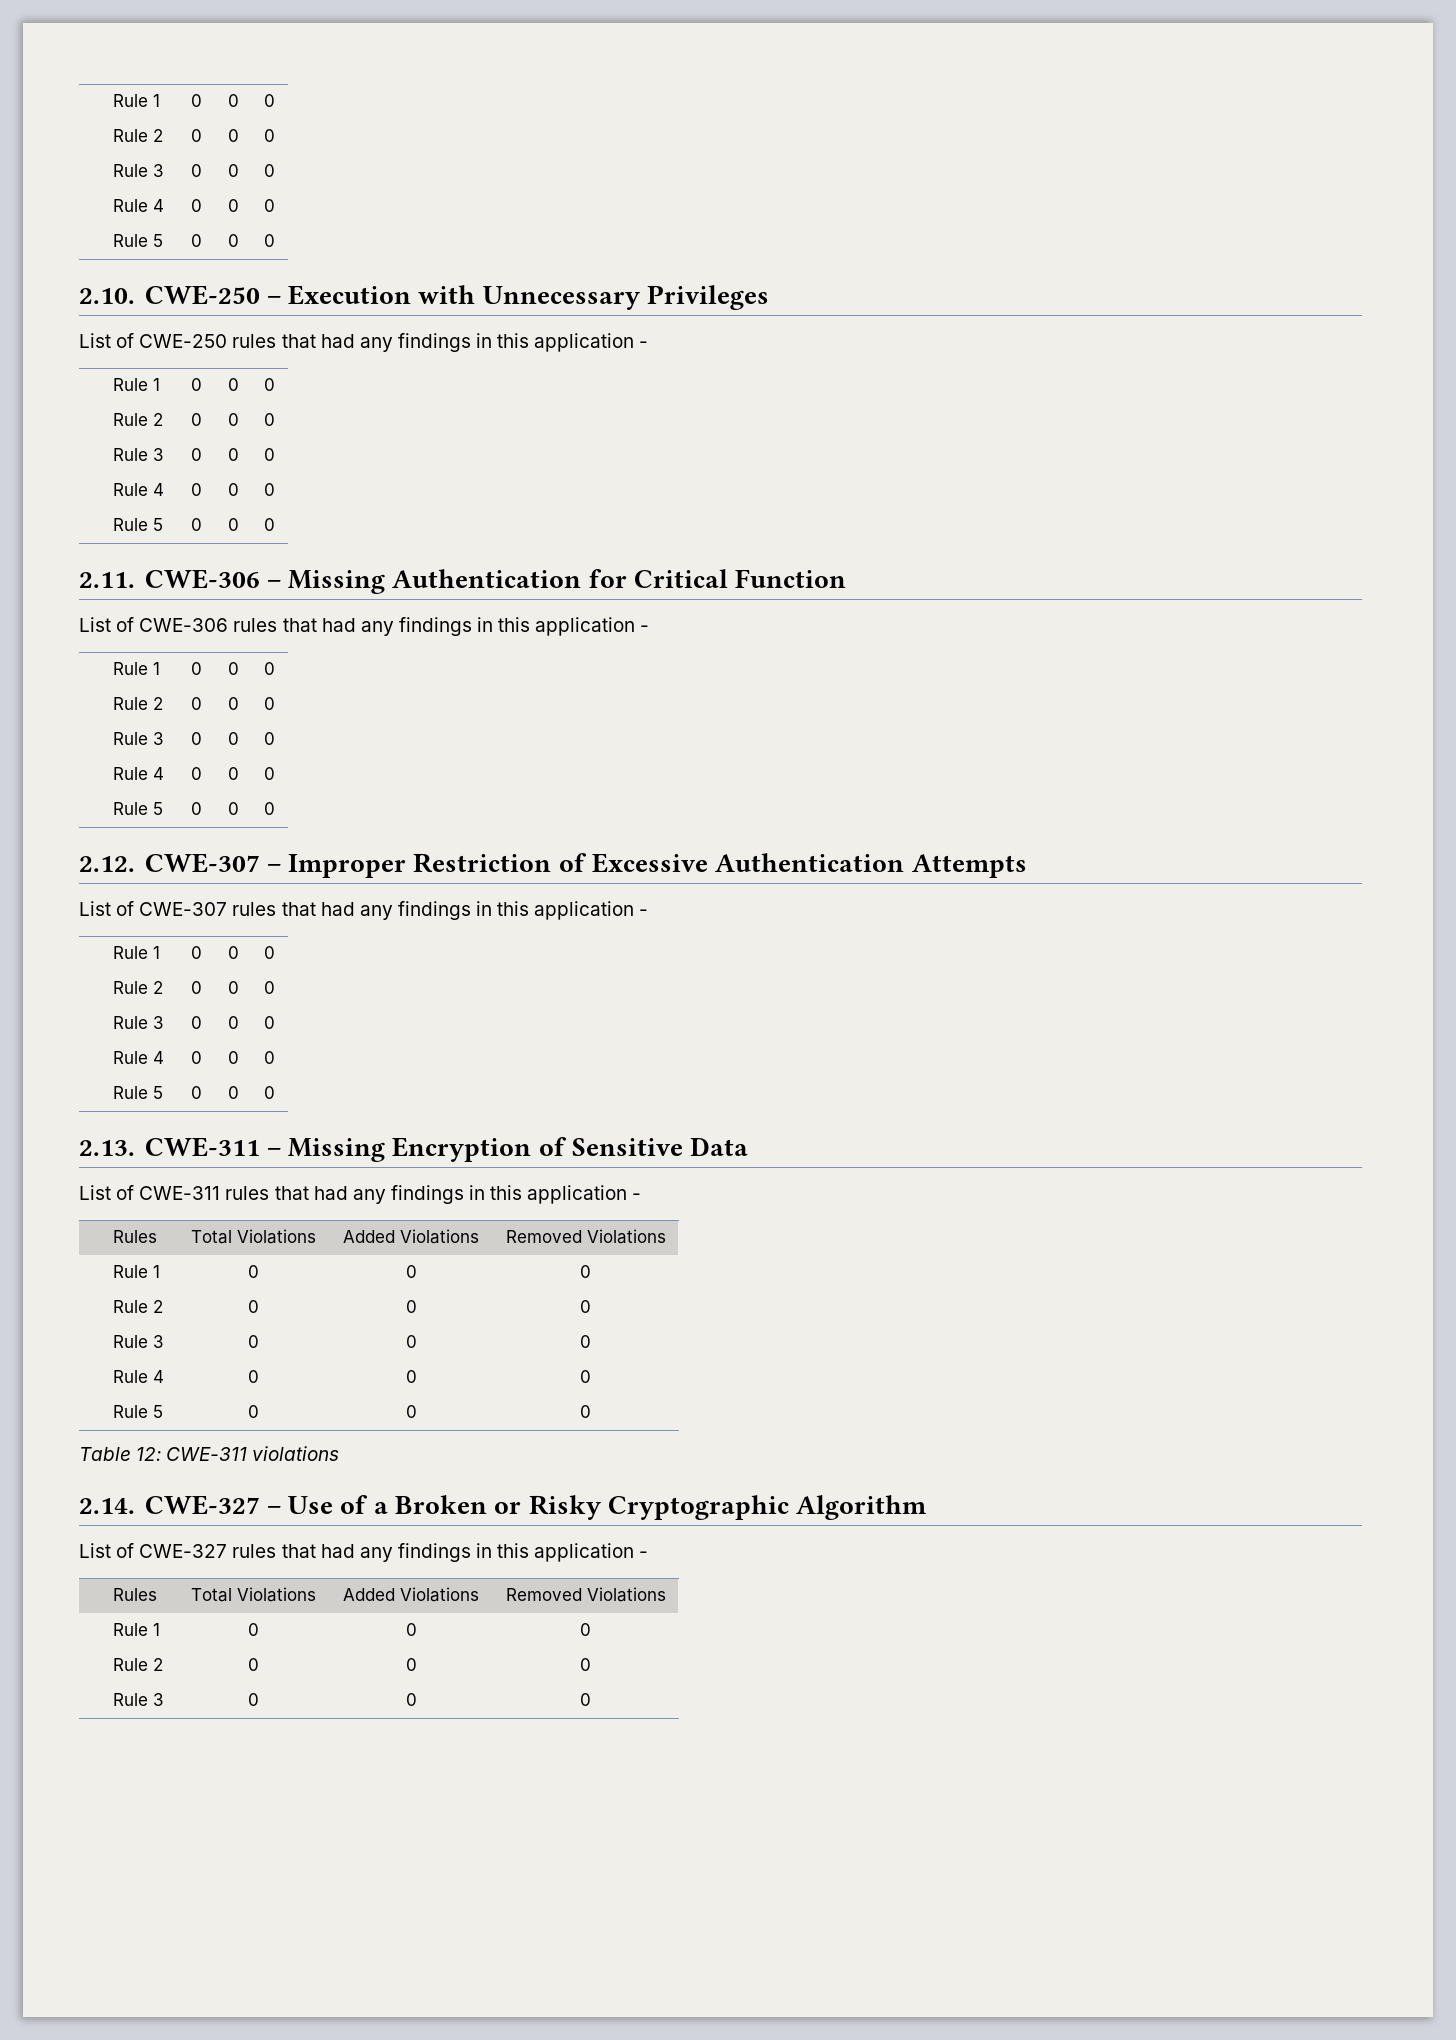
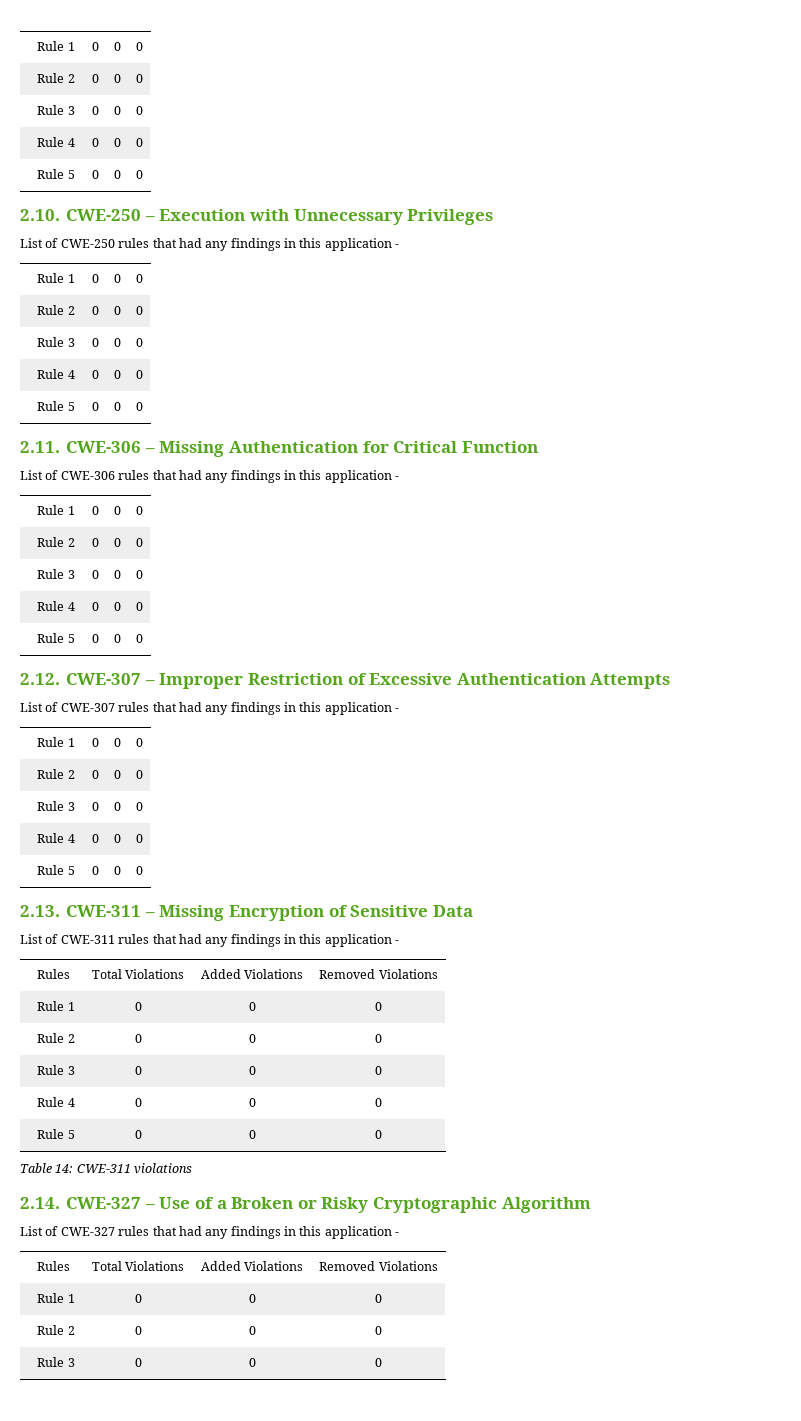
[136,1447,162,1461] 12: -> [55,1164,74,1173] 14:

